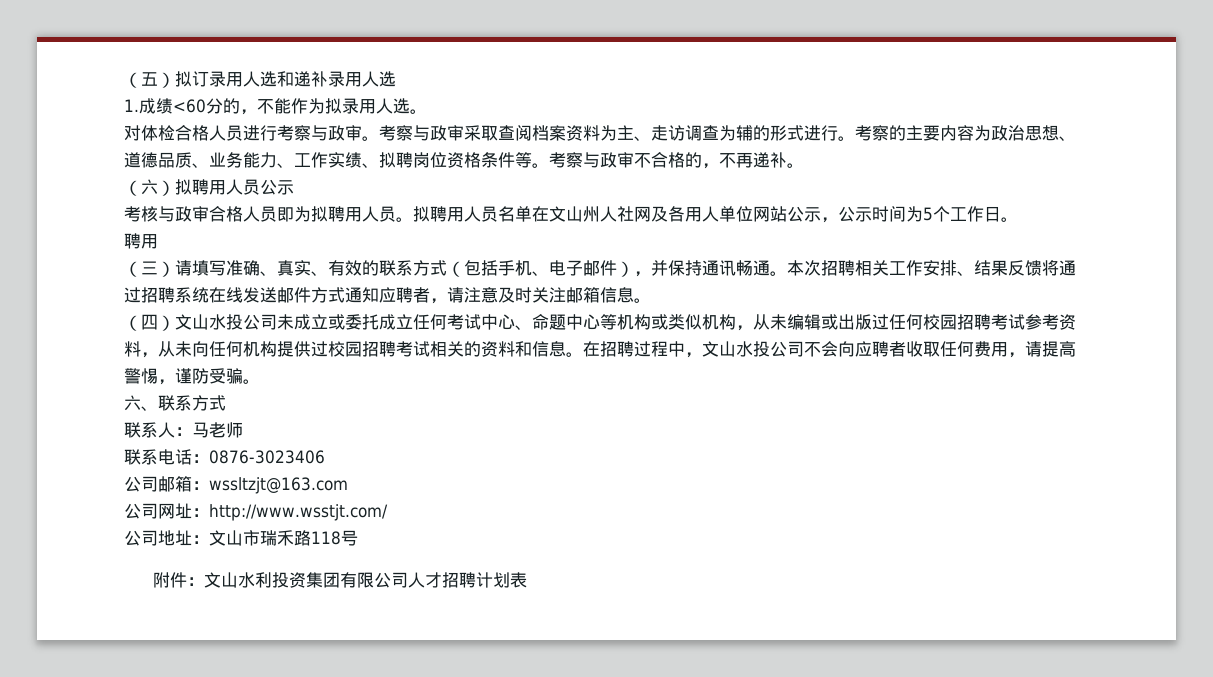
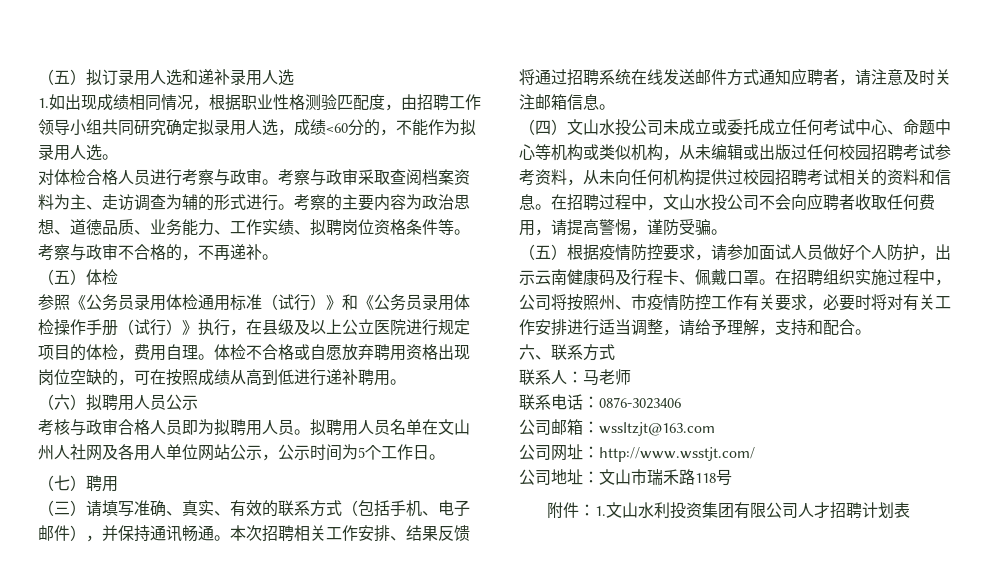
(139, 105) none -> [49,94,481,111] [38,119,294,136] 如出现成绩相同情况，根据职业性格测验匹配度，由招聘工作领导小组共同研究确定拟录用人选，
(804, 165) none -> [38,269,118,285] [38,294,470,311] [38,319,470,336] [38,344,470,361] [38,369,406,386] // （五）体检 // 参照《公务员录用体检通用标准（试行）》和《公务员录用体检操作手册（试行）》执行，在县级及以上公立医院进行规定项目的体检，费用自理。体检不合格或自愿放弃聘用资格出现岗位空缺的，可在按照成绩从高到低进行递补聘用。
(1018, 219) none -> [38,475,86,491] （七）
(260, 381) none -> [519,244,951,261] [519,269,951,286] [519,294,951,311] [519,319,871,336] // （五）根据疫情防控要求，请参加面试人员做好个人防护，出示云南健康码及行程卡、佩戴口罩。在招聘组织实施过程中，公司将按照州、市疫情防控工作有关要求，必要时将对有关工作安排进行适当调整，请给予理解，支持和配合。
(205, 581) none -> [594,506,606,516] 1.

